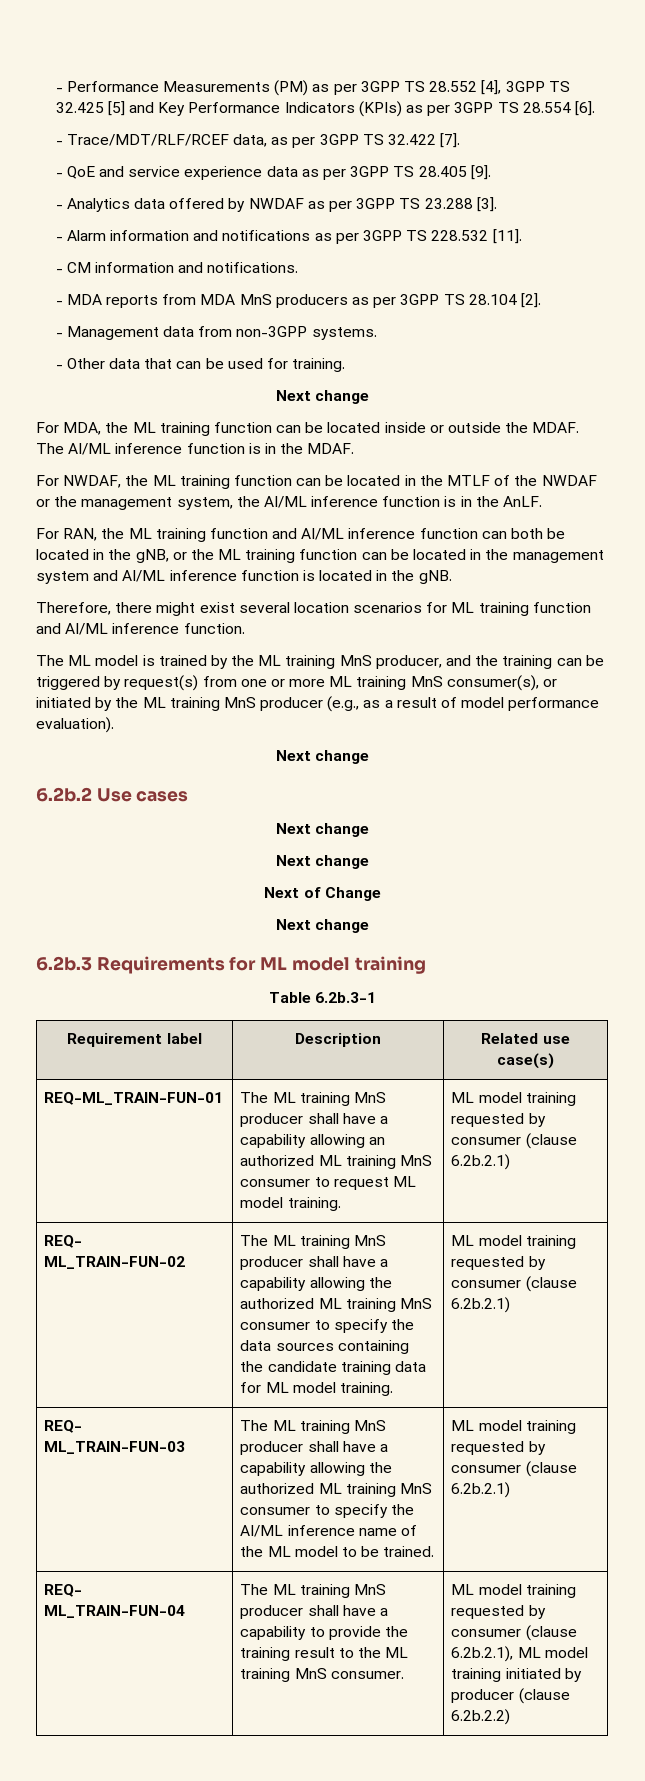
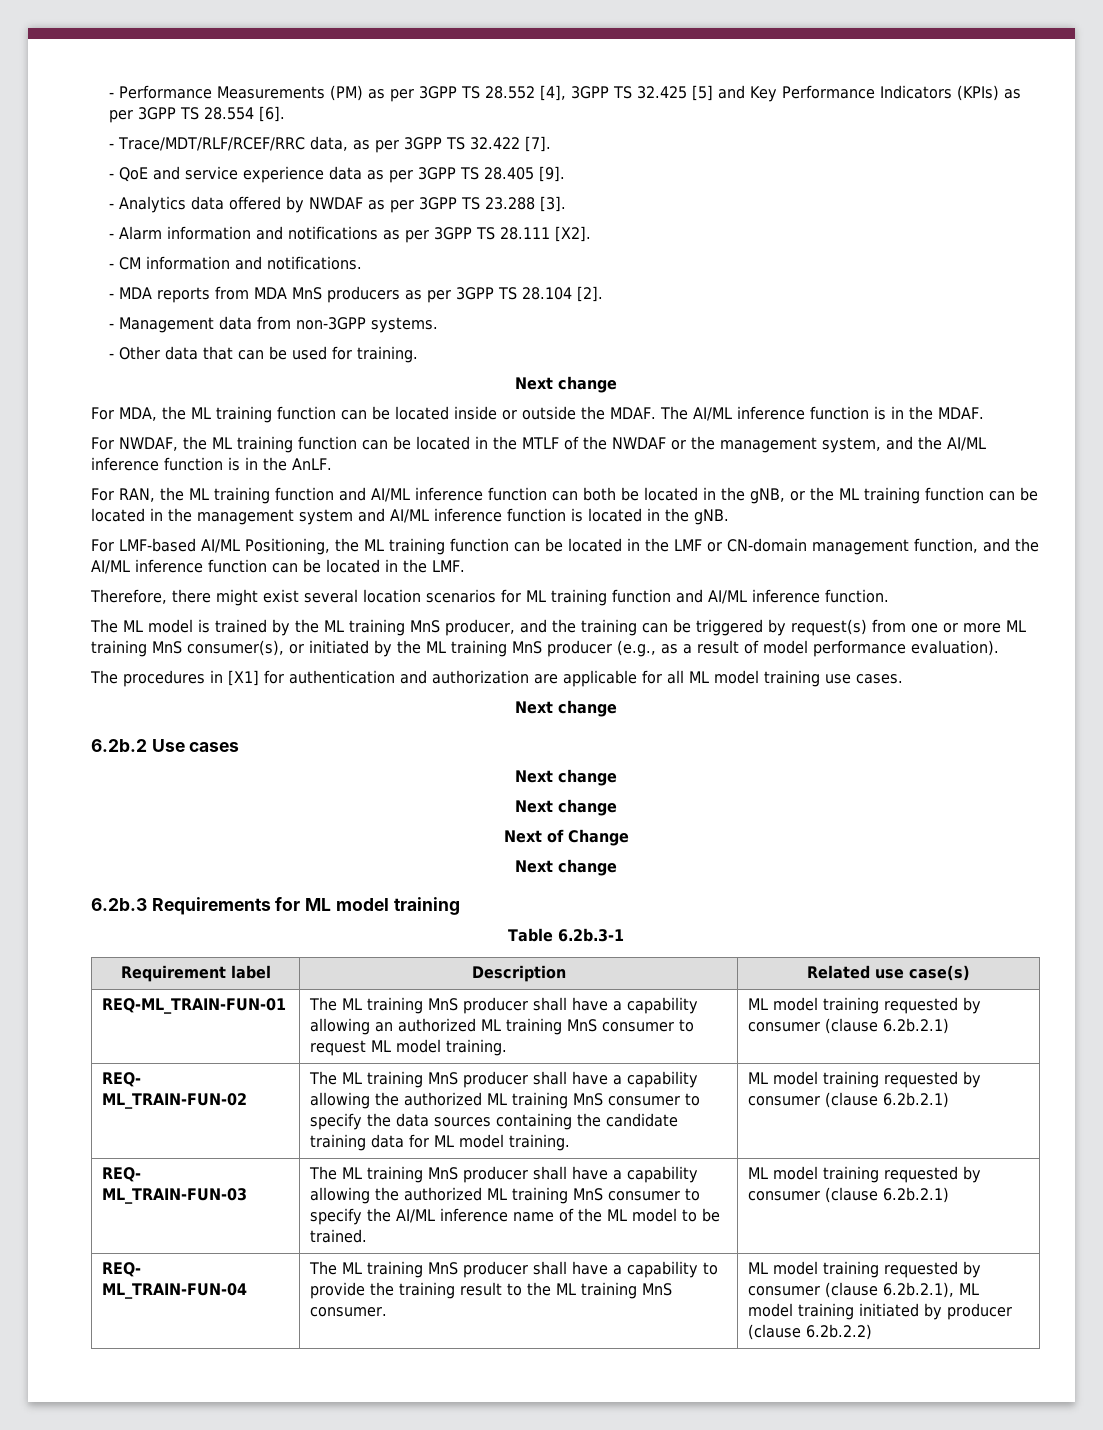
[66,134,229,146] Trace/MDT/RLF/RCEF -> [117,137,305,151] Trace/MDT/RLF/RCEF/RRC
[431,229,522,244] 228.532 [11]. -> [499,226,591,242] 28.111 [X2].
(233, 503) none -> [886,436,913,450] and
(452, 577) none -> [91,538,1039,555] [91,559,465,574] // For LMF-based AI/ML Positioning, the ML training function can be located in the LMF or CN-domain management function, and the AI/ML inference function can be located in the LMF.
(114, 725) none -> [90,670,903,687] // The procedures in [X1] for authentication and authorization are applicable for all ML model training use cases.

